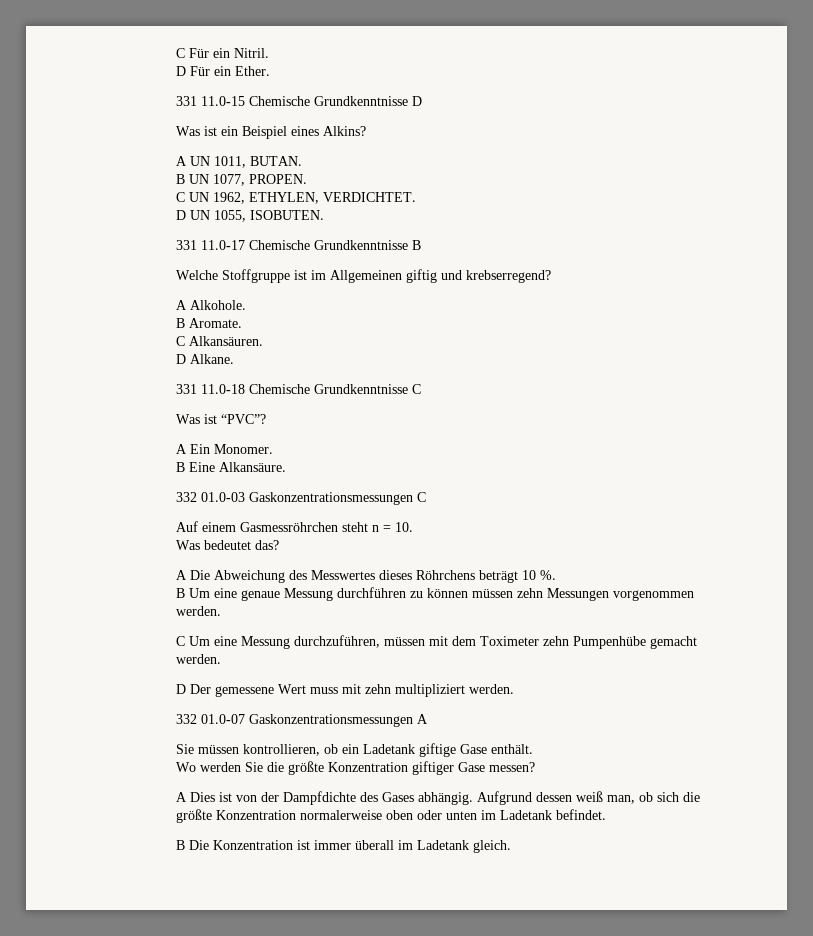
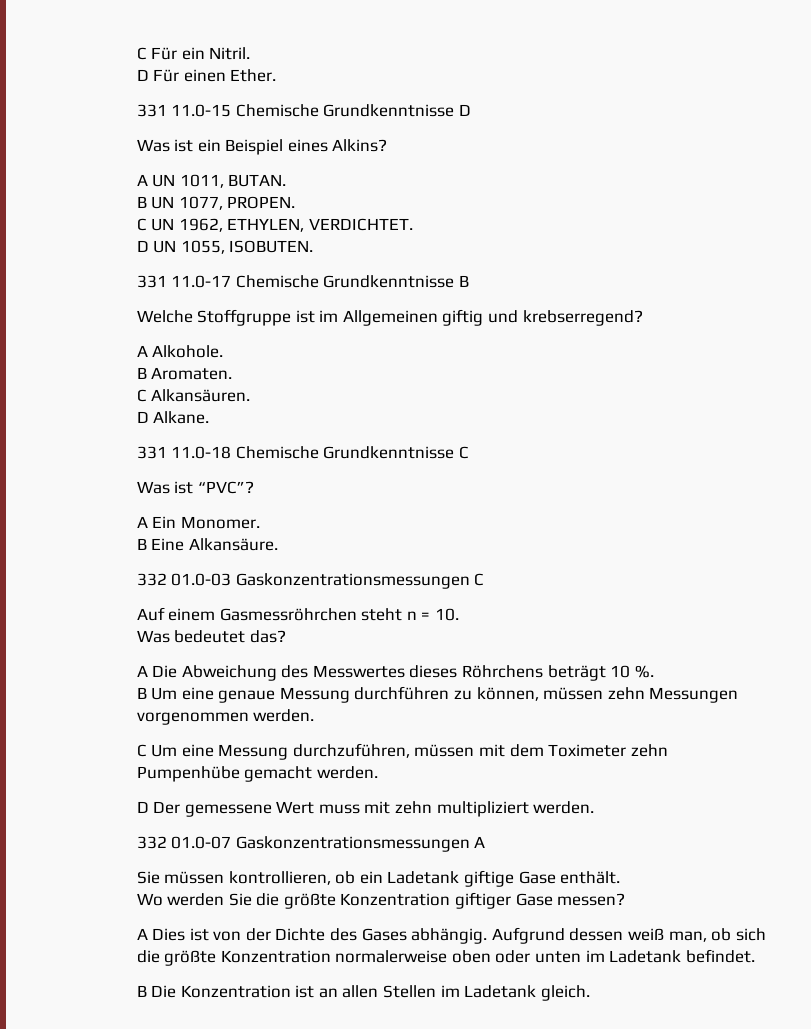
[214,66,232,76] ein -> [183,69,226,82] einen
[189,318,243,328] Aromate. -> [151,367,233,380] Aromaten.
[427,588,469,598] können -> [476,687,539,701] können,
[283,791,357,805] Dampfdichte -> [275,928,326,941] Dichte
[314,840,395,850] immer überall -> [318,985,437,998] an allen Stellen

